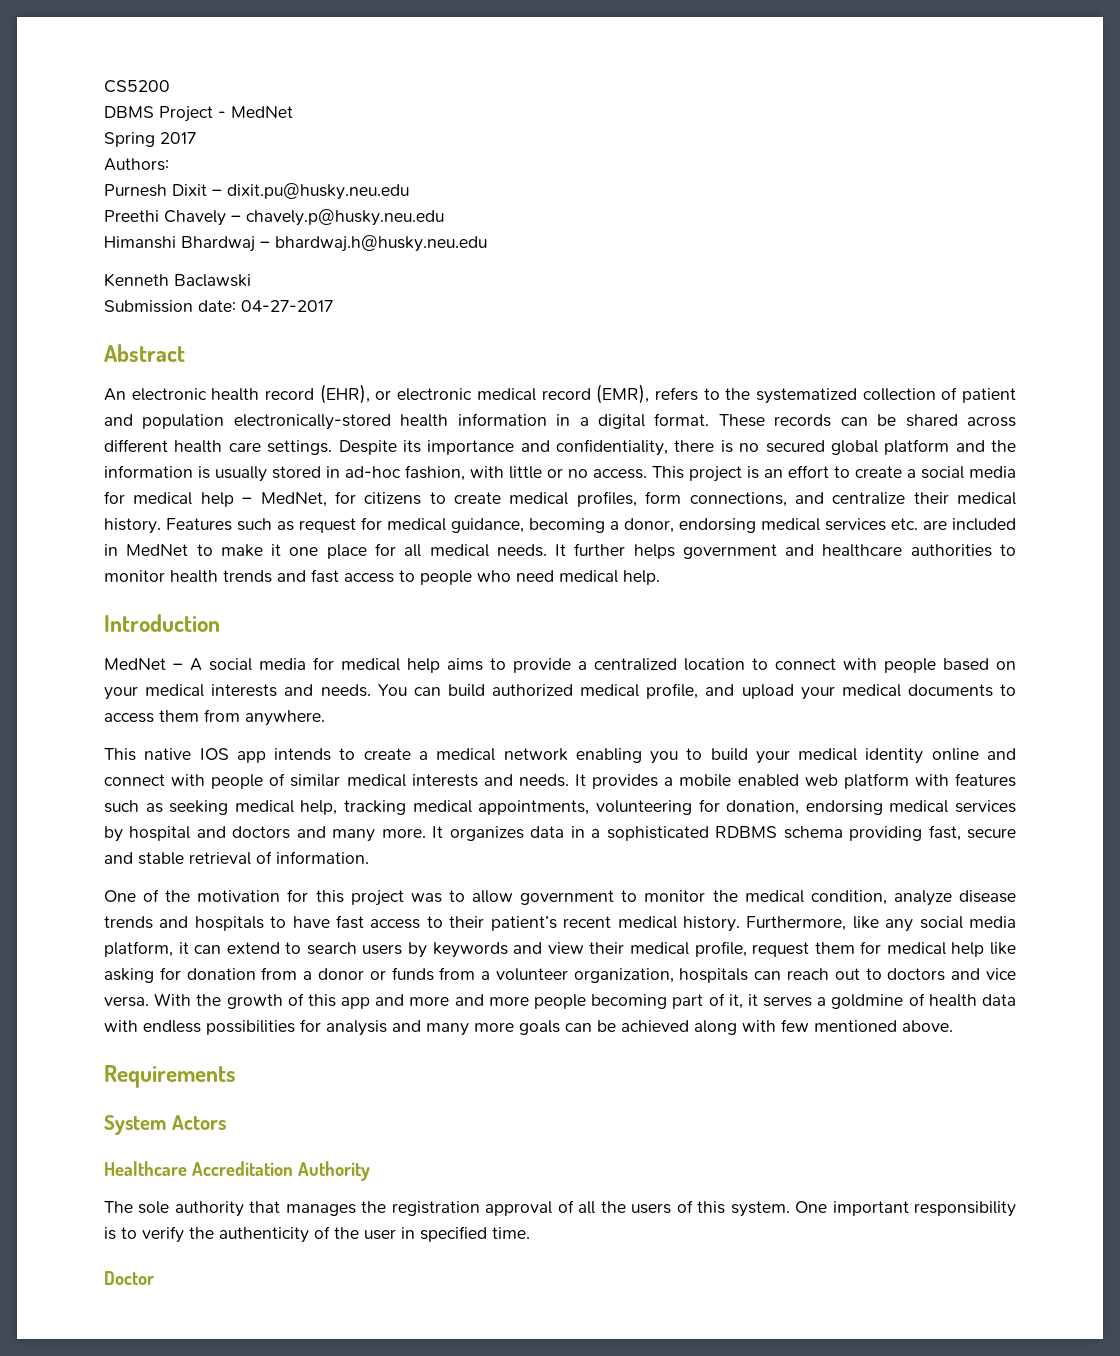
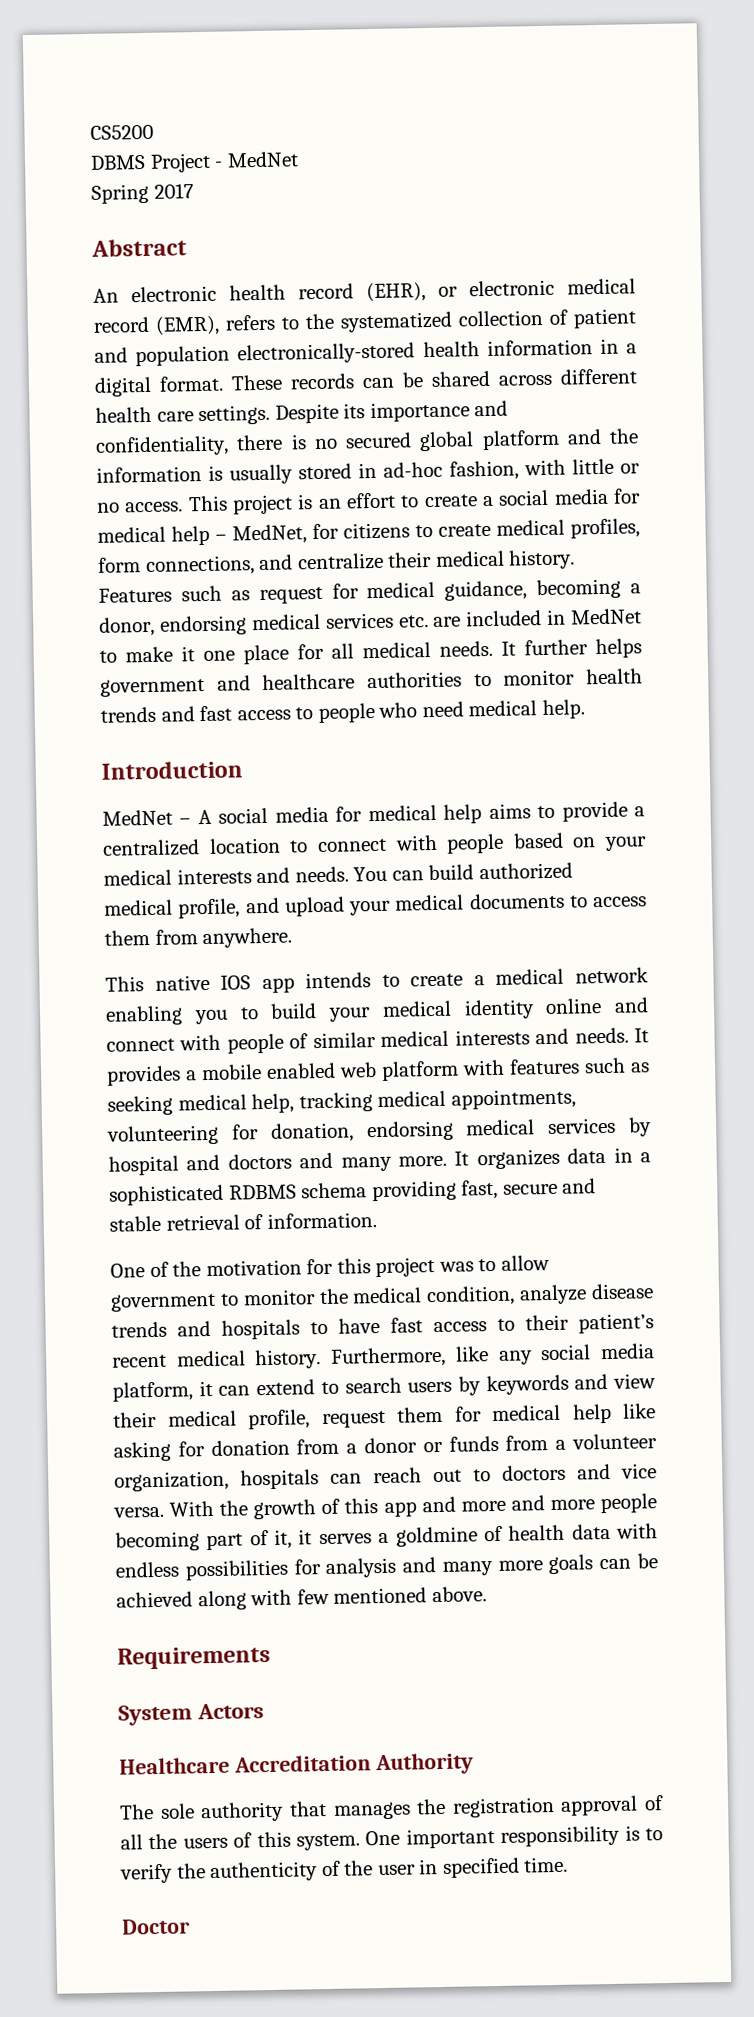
[104,158,169,171] [104,183,409,200] [104,209,444,226] [104,235,487,252] [104,273,251,287] [104,300,333,313] // Authors: // Purnesh Dixit – dixit.pu@husky.neu.edu // Preethi Chavely – chavely.p@husky.neu.edu // Himanshi Bhardwaj – bhardwaj.h@husky.neu.edu // Kenneth Baclawski // Submission date: 04-27-2017 -> (194, 191) none

